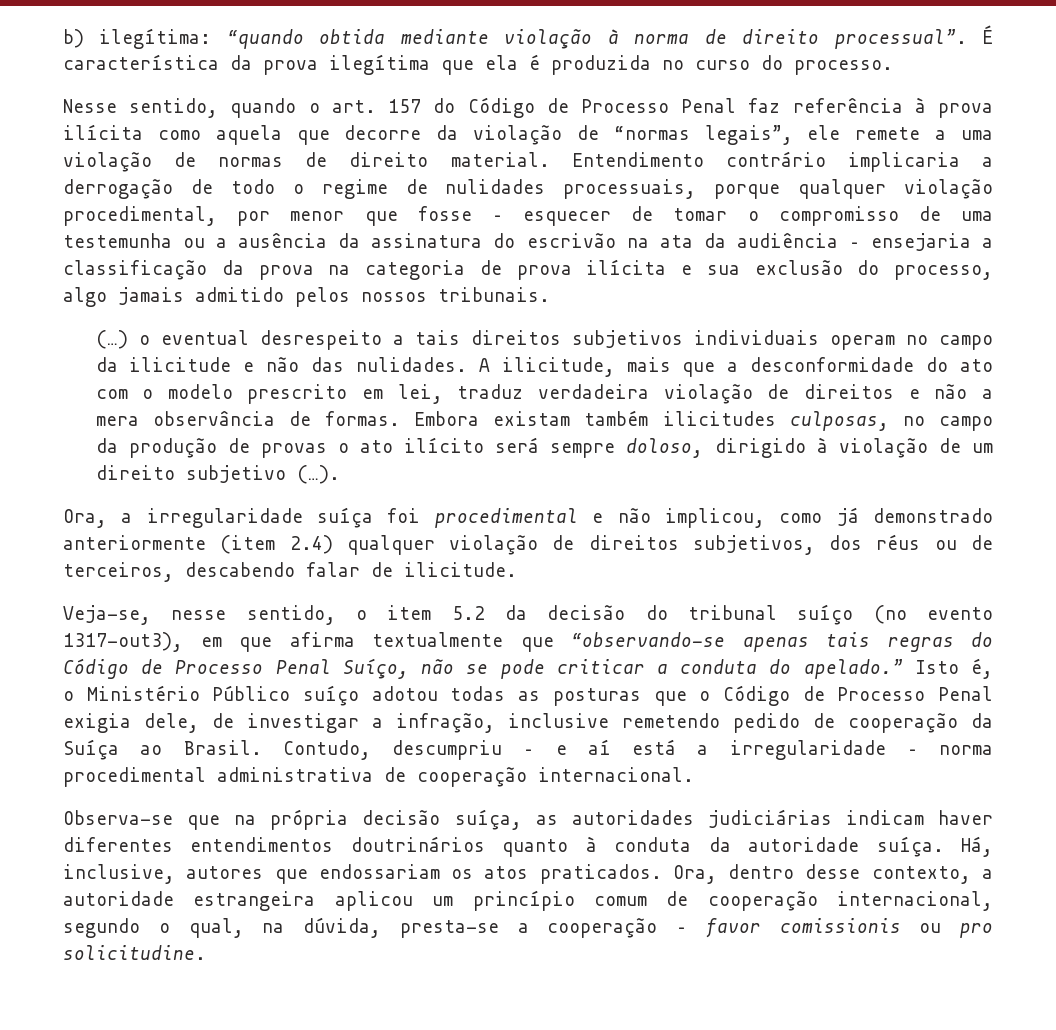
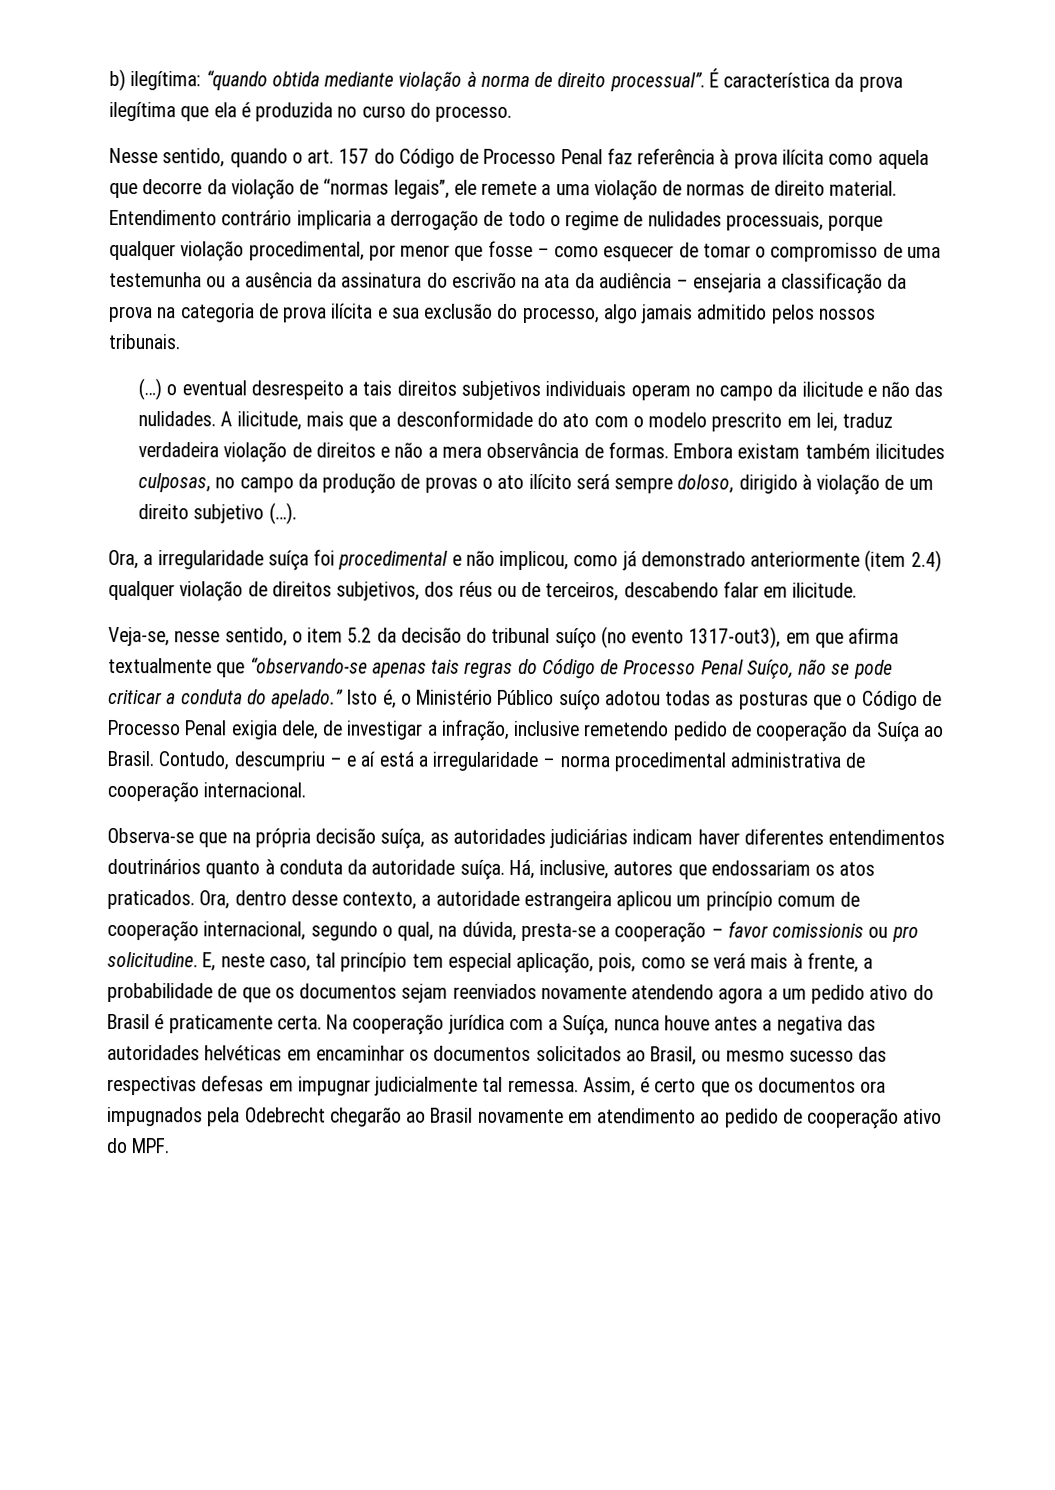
(503, 218) none -> [554,246,600,258] como
[371,562,393,577] de -> [763,586,789,598] em
(206, 952) none -> [202,952,874,974] [107,982,934,1004] [107,1013,876,1036] [107,1044,888,1066] [107,1075,887,1097] [107,1106,943,1129] [107,1137,171,1154] E, neste caso, tal princípio tem especial aplicação, pois, como se verá mais à frente, a probabilidade de que os documentos sejam reenviados novamente atendendo agora a um pedido ativo do Brasil é praticamente certa. Na cooperação jurídica com a Suíça, nunca houve antes a negativa das autoridades helvéticas em encaminhar os documentos solicitados ao Brasil, ou mesmo sucesso das respectivas defesas em impugnar judicialmente tal remessa. Assim, é certo que os documentos ora impugnados pela Odebrecht chegarão ao Brasil novamente em atendimento ao pedido de cooperação ativo do MPF.

